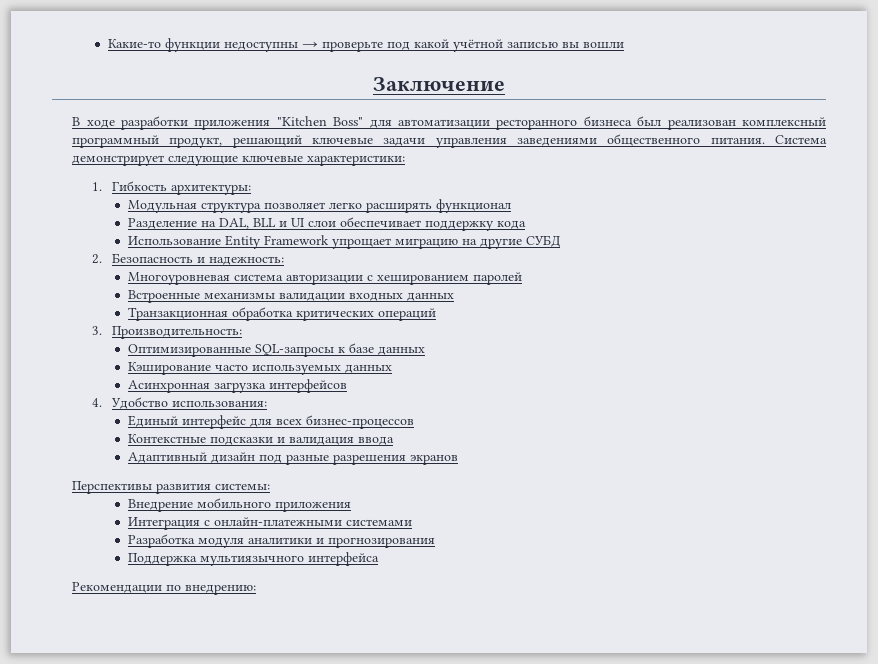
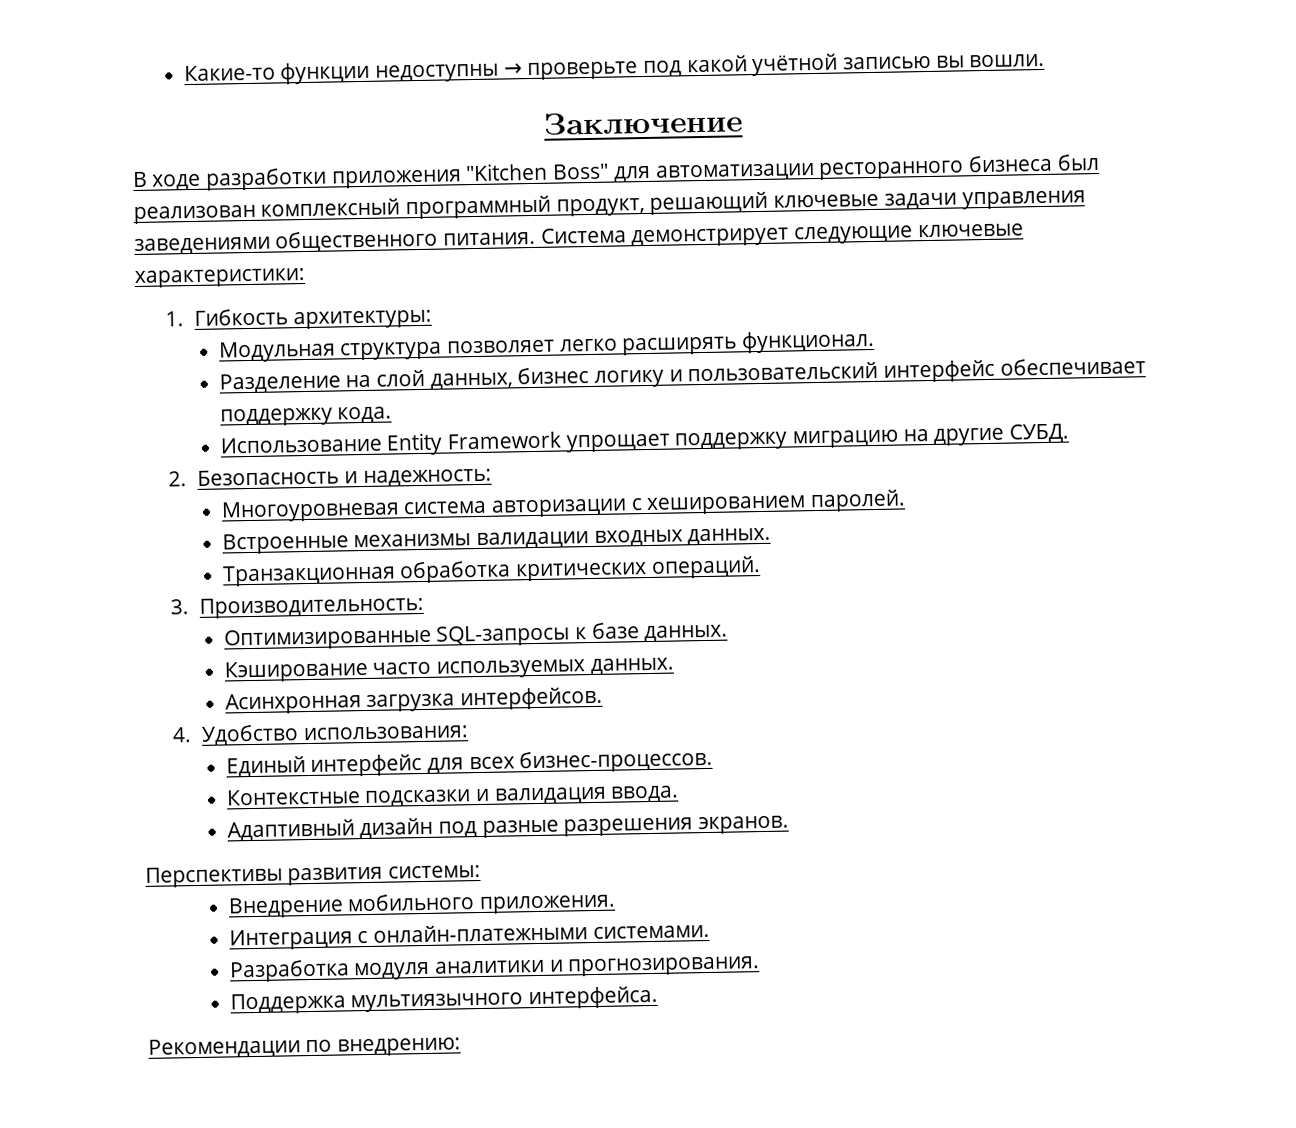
[582,42,624,49] вошли -> [969,53,1046,68] вошли.
[435,199,511,213] функционал -> [740,329,875,354] функционал.
[218,218,336,229] DAL, BLL и UI слои -> [375,359,995,390] слой данных, бизнес логику и пользовательский интерфейс
[496,221,526,229] кода -> [337,406,393,424] кода.
(391, 243) none -> [674,431,788,451] поддержку
[525,235,560,248] СУБД -> [1008,423,1069,444] СУБД.
[472,272,522,285] паролей -> [809,489,906,513] паролей.
[406,293,454,301] данных -> [687,527,772,546] данных.
[377,308,436,321] операций -> [650,556,761,579] операций.
[377,347,425,355] данных -> [644,624,729,643] данных.
[344,365,392,373] данных -> [589,657,674,676] данных.
[268,379,347,393] интерфейсов -> [459,686,603,711] интерфейсов.
[305,415,414,429] бизнес-процессов -> [519,748,714,774] бизнес-процессов.
[357,437,394,445] ввода -> [610,785,680,803] ввода.
[409,454,458,465] экранов -> [697,815,789,835] экранов.
[274,501,351,512] приложения -> [478,894,616,915] приложения.
[345,519,412,526] системами -> [592,924,710,940] системами.
[327,537,435,548] прогнозирования -> [567,956,761,977] прогнозирования.
[307,552,379,566] интерфейса -> [527,985,658,1010] интерфейса.

